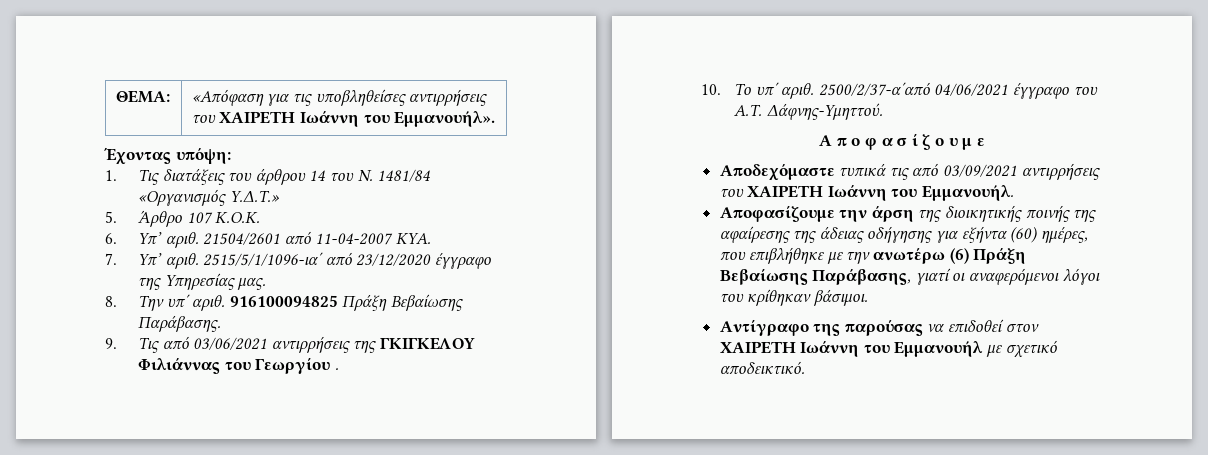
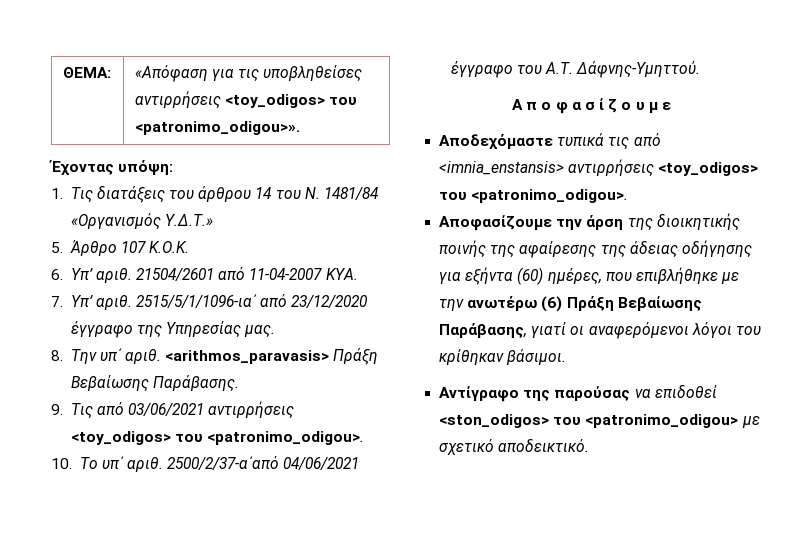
[191,110,496,127] του ΧΑΙΡΕΤΗ Ιωάννη του Εμμανουήλ». -> [224,94,357,108] [134,121,300,135] <toy_odigos> του <patronimo_odigou>».
[229,295,338,307] 916100094825 -> [165,350,330,364] <arithmos_paravasis>
[353,337,475,353] [137,357,339,374] της ΓΚΙΓΚΕΛΟΥ Φιλιάννας του Γεωργίου . -> [70,431,365,445] <toy_odigos> του <patronimo_odigou>.
[943,163,1100,180] [719,184,1015,201] 03/09/2021 αντιρρήσεις του ΧΑΙΡΕΤΗ Ιωάννη του Εμμανουήλ. -> [439,159,759,177] [439,189,629,203] <imnia_enstansis> αντιρρήσεις <toy_odigos> του <patronimo_odigou>.
[1005,324,1039,332] [719,340,984,357] στον ΧΑΙΡΕΤΗ Ιωάννη του Εμμανουήλ -> [439,414,739,428] <ston_odigos> του <patronimo_odigou>

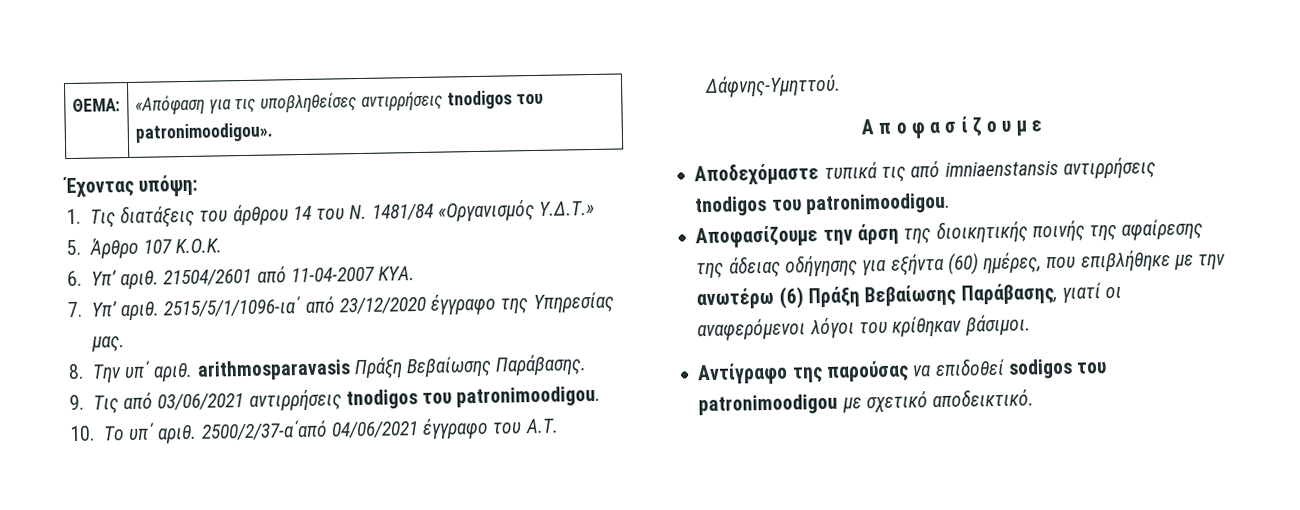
[224,94,357,108] [134,121,300,135] <toy_odigos> του <patronimo_odigou>». -> [446,90,545,110] [134,122,273,143] tnodigos του patronimoodigou».
[165,350,330,364] <arithmos_paravasis> -> [196,359,351,381] arithmosparavasis
[70,431,365,445] <toy_odigos> του <patronimo_odigou>. -> [345,385,602,410] tnodigos του patronimoodigou.
[439,159,759,177] [439,189,629,203] <imnia_enstansis> αντιρρήσεις <toy_odigos> του <patronimo_odigou>. -> [944,157,1156,179] [695,192,951,217] imniaenstansis αντιρρήσεις tnodigos του patronimoodigou.
[439,414,739,428] <ston_odigos> του <patronimo_odigou> -> [1007,358,1108,379] [698,393,839,416] sodigos του patronimoodigou

